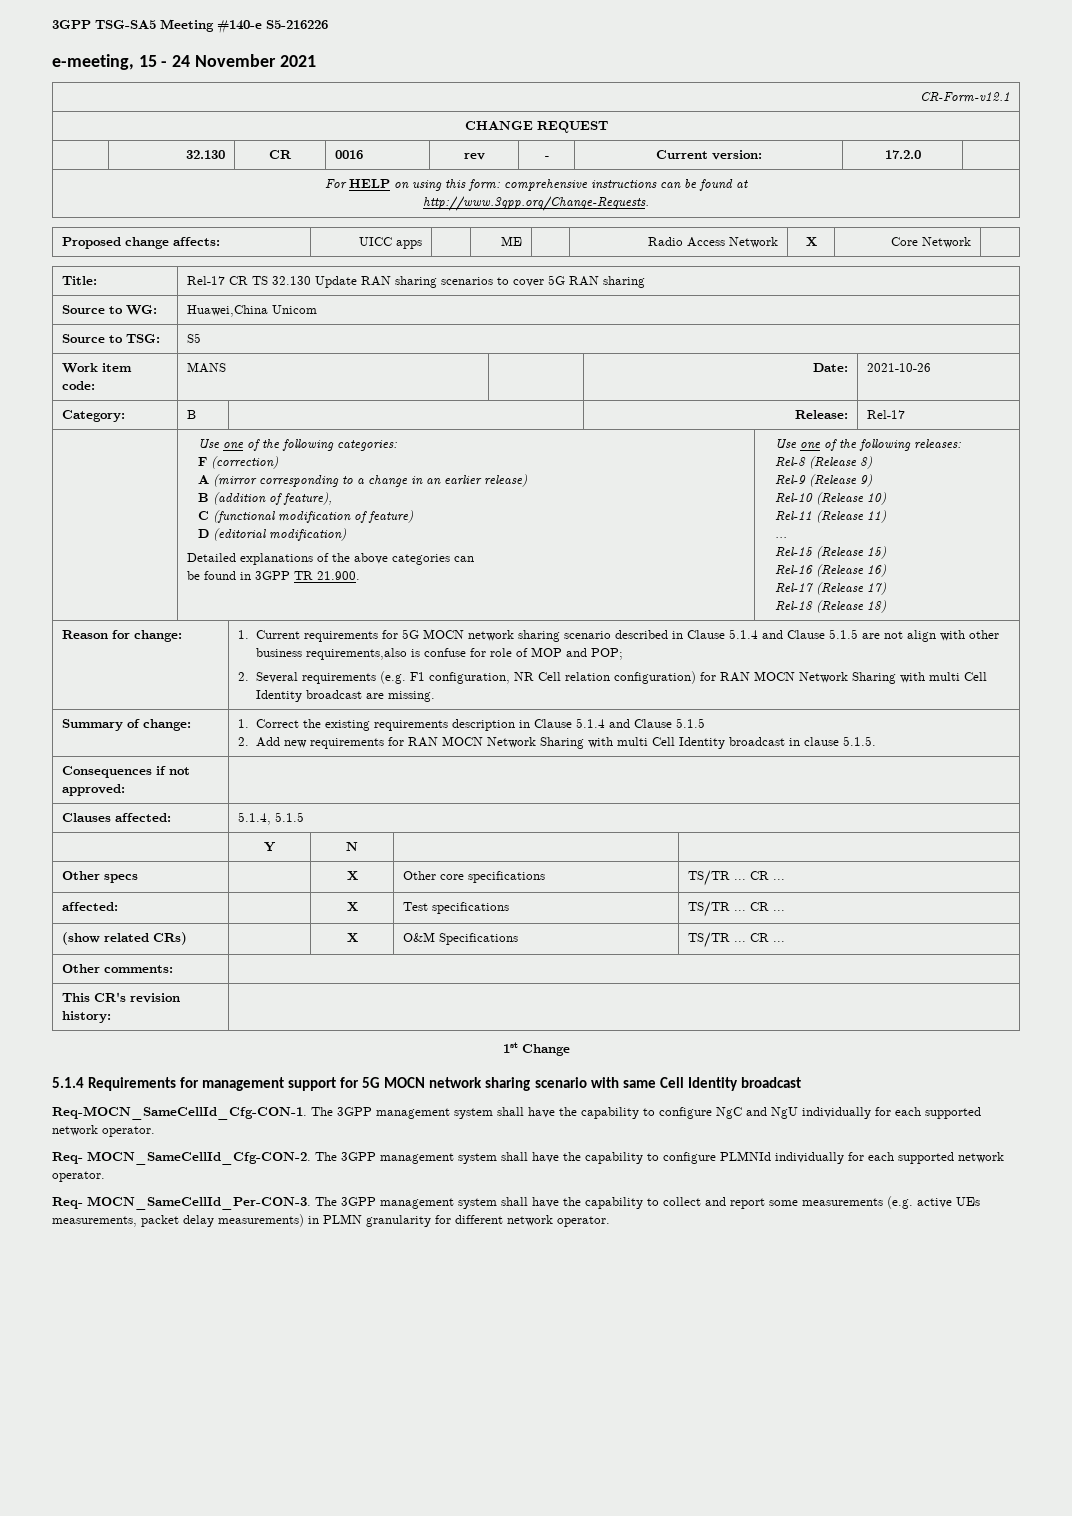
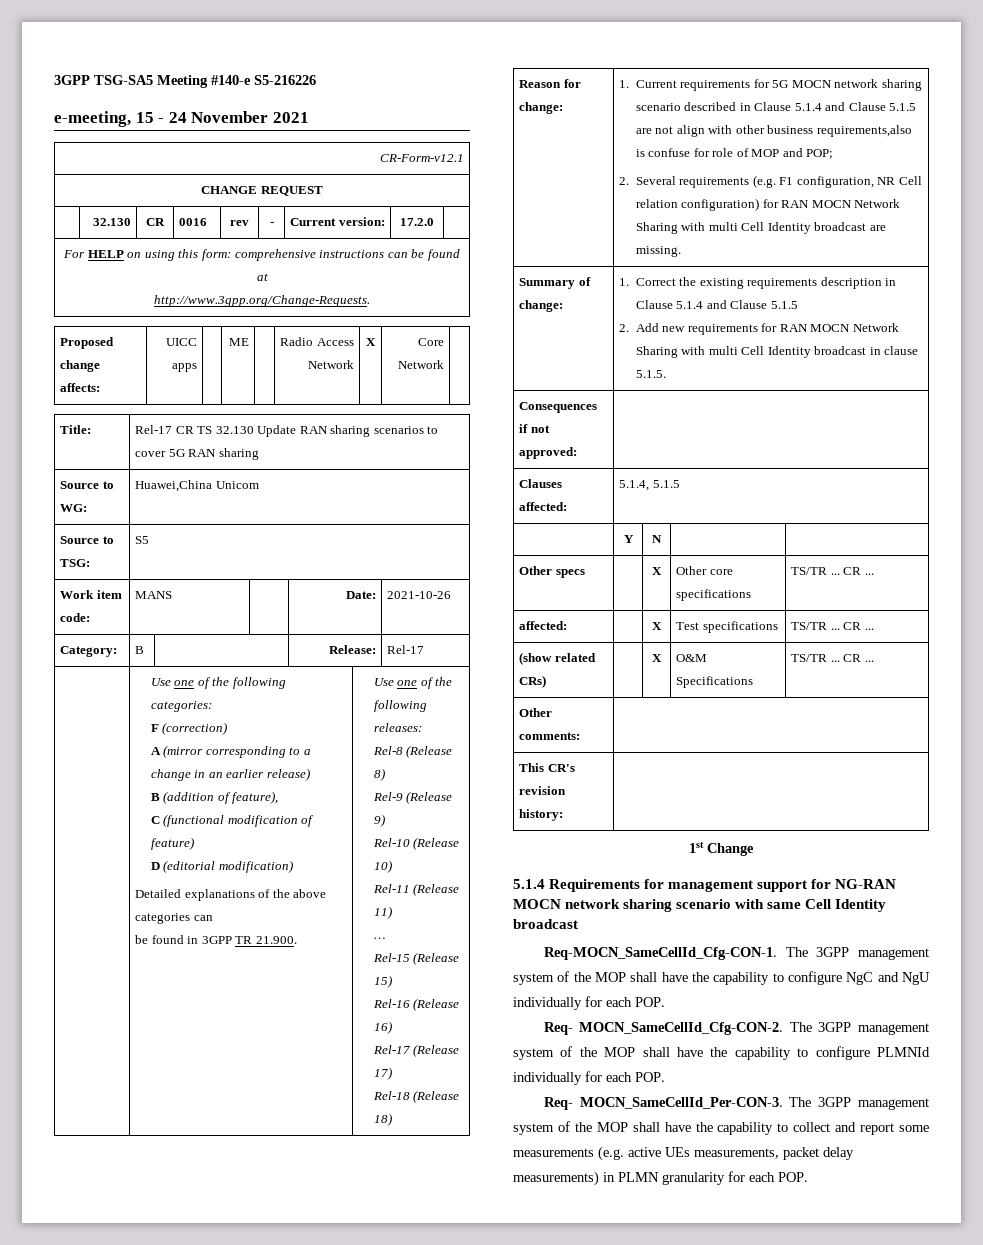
[362,1077,381,1088] 5G -> [835,879,897,889] NG-RAN
(493, 1113) none -> [557,971,626,982] of the MOP
[925,1107,981,1119] [52,1125,155,1137] supported network operator. -> [635,997,665,1007] POP.
(497, 1158) none -> [560,1046,636,1057] of the MOP
[898,1152,1004,1164] [52,1171,105,1182] supported network operator. -> [635,1072,665,1082] POP.
(497, 1203) none -> [557,1121,628,1132] of the MOP
[455,1215,610,1227] different network operator. -> [749,1172,808,1182] each POP.

